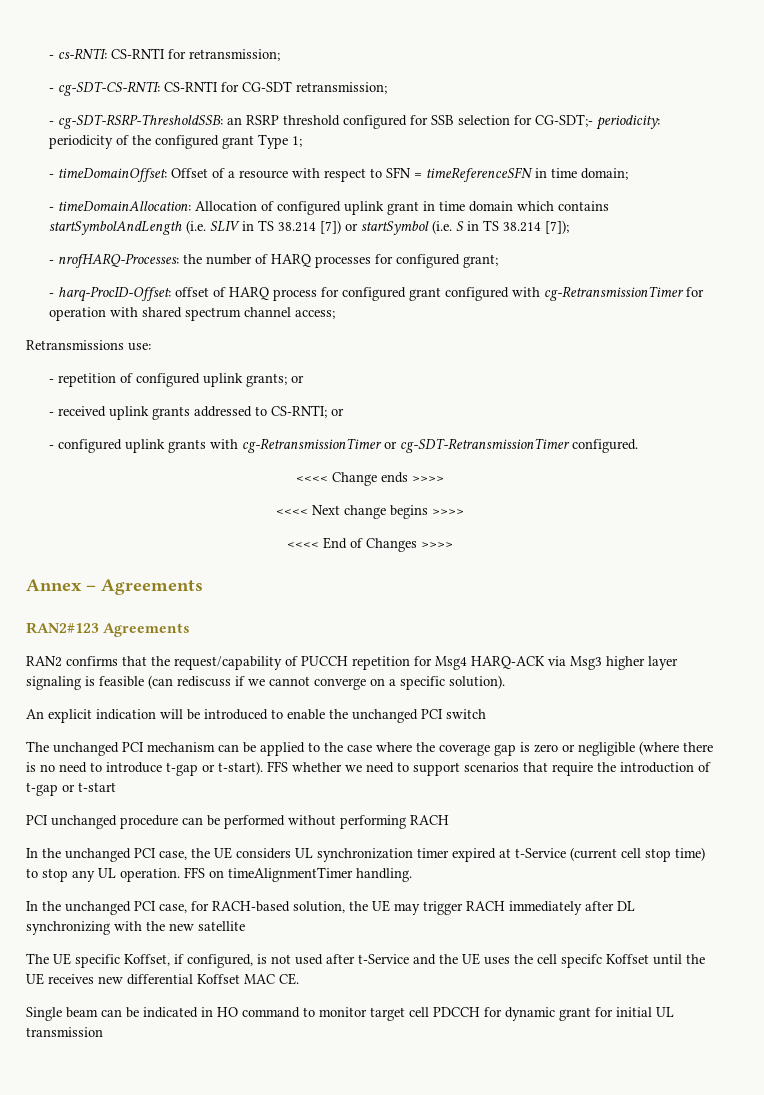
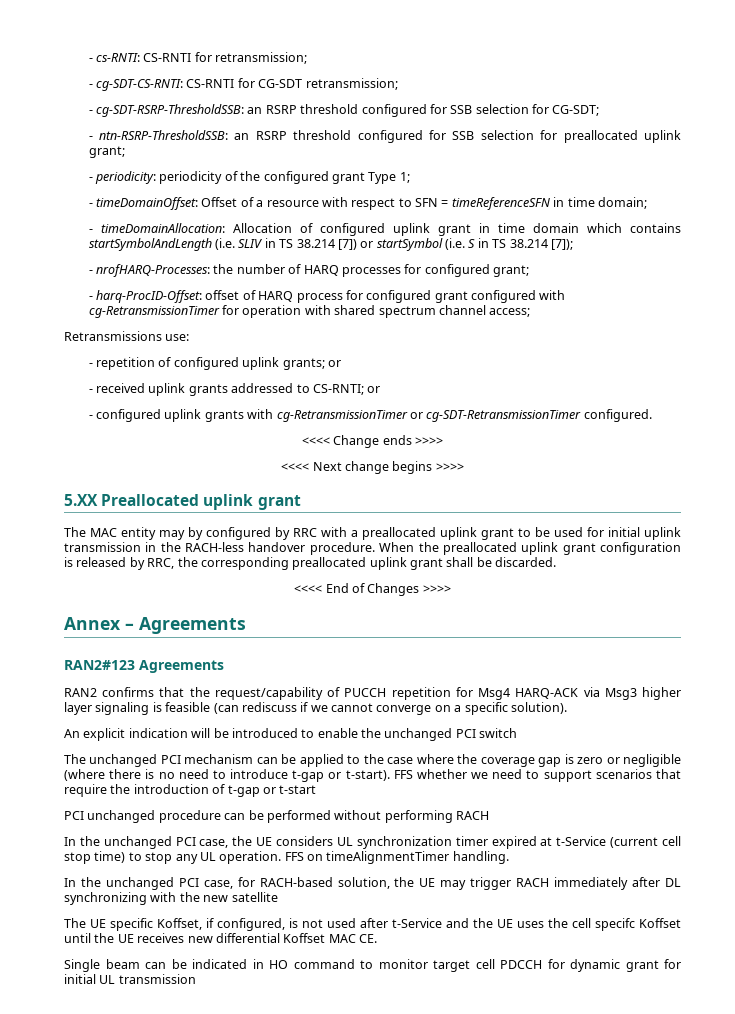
[535,114,594,127] CG-SDT;- -> [552,105,600,116] [88,130,681,143] [88,146,125,158] [88,177,93,181] CG-SDT; // - ntn-RSRP-ThresholdSSB: an RSRP threshold configured for SSB selection for preallocated uplink grant; // -
(464, 512) none -> [64,494,301,510] [64,527,681,540] [64,542,682,555] [64,557,557,570] // 5.XX Preallocated uplink grant // The MAC entity may by configured by RRC with a preallocated uplink grant to be used for initial uplink transmission in the RACH-less handover procedure. When the preallocated uplink grant configuration is released by RRC, the corresponding preallocated uplink grant shall be discarded.

